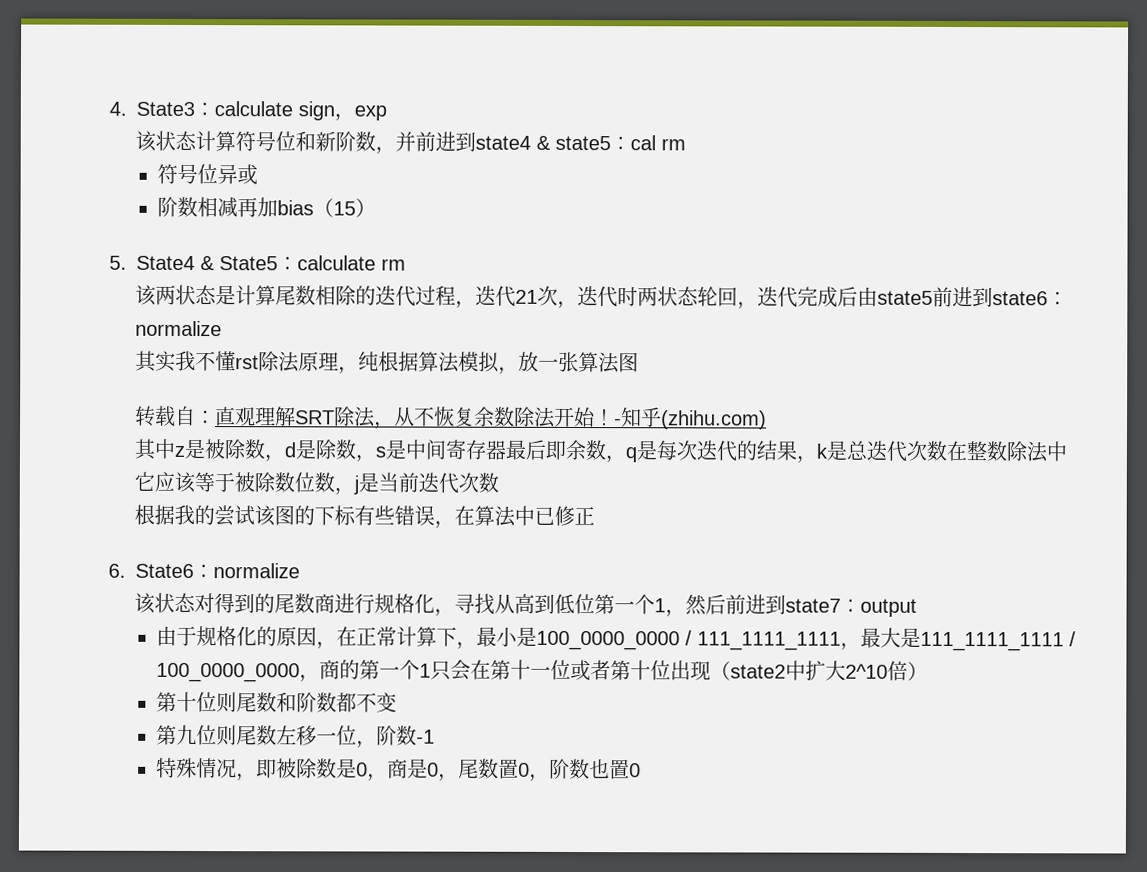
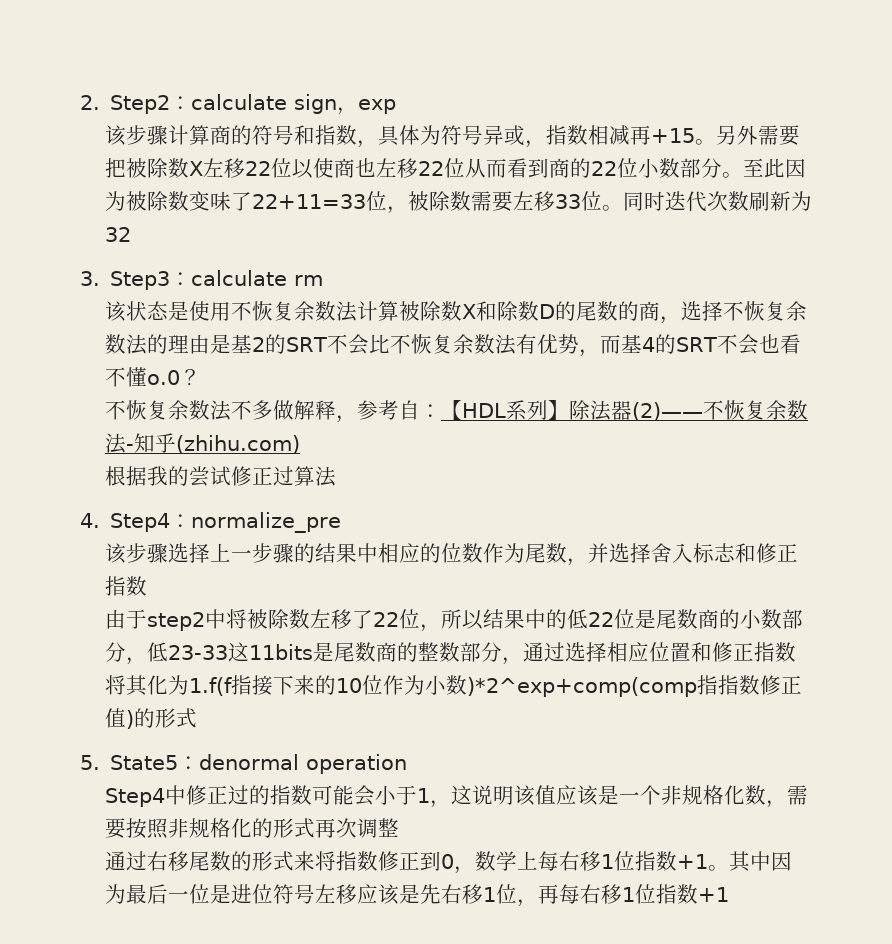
[109,101,195,117] 4. State3 -> [80,95,171,114] 2. Step2
[155,130,687,155] [157,163,219,185] 状态计算符号位和新阶数，并前进到state4 & state5：cal rm // 符号位 -> [125,125,483,148] 步骤计算商的符号和指数，具体为符号
[157,196,179,217] // 阶 -> [524,125,567,148] ，指
[257,197,377,218] [109,255,406,271] [135,284,1069,310] [135,320,223,337] [135,350,640,375] [135,405,768,430] [134,438,1068,464] [134,471,500,496] [134,504,596,529] [108,563,300,579] [134,592,918,618] [156,625,1077,652] [156,659,929,683] [156,691,398,713] [156,724,436,749] [156,757,642,782] 加bias（15） // 5. State4 & State5：calculate rm // 该两状态是计算尾数相除的迭代过程，迭代21次，迭代时两状态轮回，迭代完成后由state5前进到state6：normalize // 其实我不懂rst除法原理，纯根据算法模拟，放一张算法图 // 转载自：直观理解SRT除法，从不恢复余数除法开始！-知乎(zhihu.com) // 其中z是被除数，d是除数，s是中间寄存器最后即余数，q是每次迭代的结果，k是总迭代次数在整数除法中它应该等于被除数位数，j是当前迭代次数 // 根据我的尝试该图的下标有些错误，在算法中已修正 // 6. State6：normalize // 该状态对得到的尾数商进行规格化，寻找从高到低位第一个1，然后前进到state7：output // 由于规格化的原因，在正常计算下，最小是100_0000_0000 / 111_1111_1111，最大是111_1111_1111 / 100_0000_0000，商的第一个1只会在第十一位或者第十位出现（state2中扩大2^10倍） // 第十位则尾数和阶数都不变 // 第九位则尾数左移一位，阶数-1 // 特殊情况，即被除数是0，商是0，尾数置0，阶数也置0 -> [650,125,800,146] [104,158,806,179] [104,191,812,214] [104,227,131,242] [80,270,324,290] [104,301,807,324] [104,334,801,357] [104,367,201,387] [104,400,808,423] [104,433,300,454] [104,466,336,487] [80,512,342,533] [104,543,798,566] [104,576,147,596] [104,609,803,632] [104,642,796,665] [104,675,802,697] [104,708,197,729] [80,754,408,774] [104,785,808,808] [104,818,399,839] [104,851,792,874] [104,884,729,907] +15。另外需要把被除数X左移22位以使商也左移22位从而看到商的22位小数部分。至此因为被除数变味了22+11=33位，被除数需要左移33位。同时迭代次数刷新为32 // 3. Step3：calculate rm // 该状态是使用不恢复余数法计算被除数X和除数D的尾数的商，选择不恢复余数法的理由是基2的SRT不会比不恢复余数法有优势，而基4的SRT不会也看不懂o.0？ // 不恢复余数法不多做解释，参考自：【HDL系列】除法器(2)——不恢复余数法-知乎(zhihu.com) // 根据我的尝试修正过算法 // 4. Step4：normalize_pre // 该步骤选择上一步骤的结果中相应的位数作为尾数，并选择舍入标志和修正指数 // 由于step2中将被除数左移了22位，所以结果中的低22位是尾数商的小数部分，低23-33这11bits是尾数商的整数部分，通过选择相应位置和修正指数将其化为1.f(f指接下来的10位作为小数)*2^exp+comp(comp指指数修正值)的形式 // 5. State5：denormal operation // Step4中修正过的指数可能会小于1，这说明该值应该是一个非规格化数，需要按照非规格化的形式再次调整 // 通过右移尾数的形式来将指数修正到0，数学上每右移1位指数+1。其中因为最后一位是进位符号左移应该是先右移1位，再每右移1位指数+1

